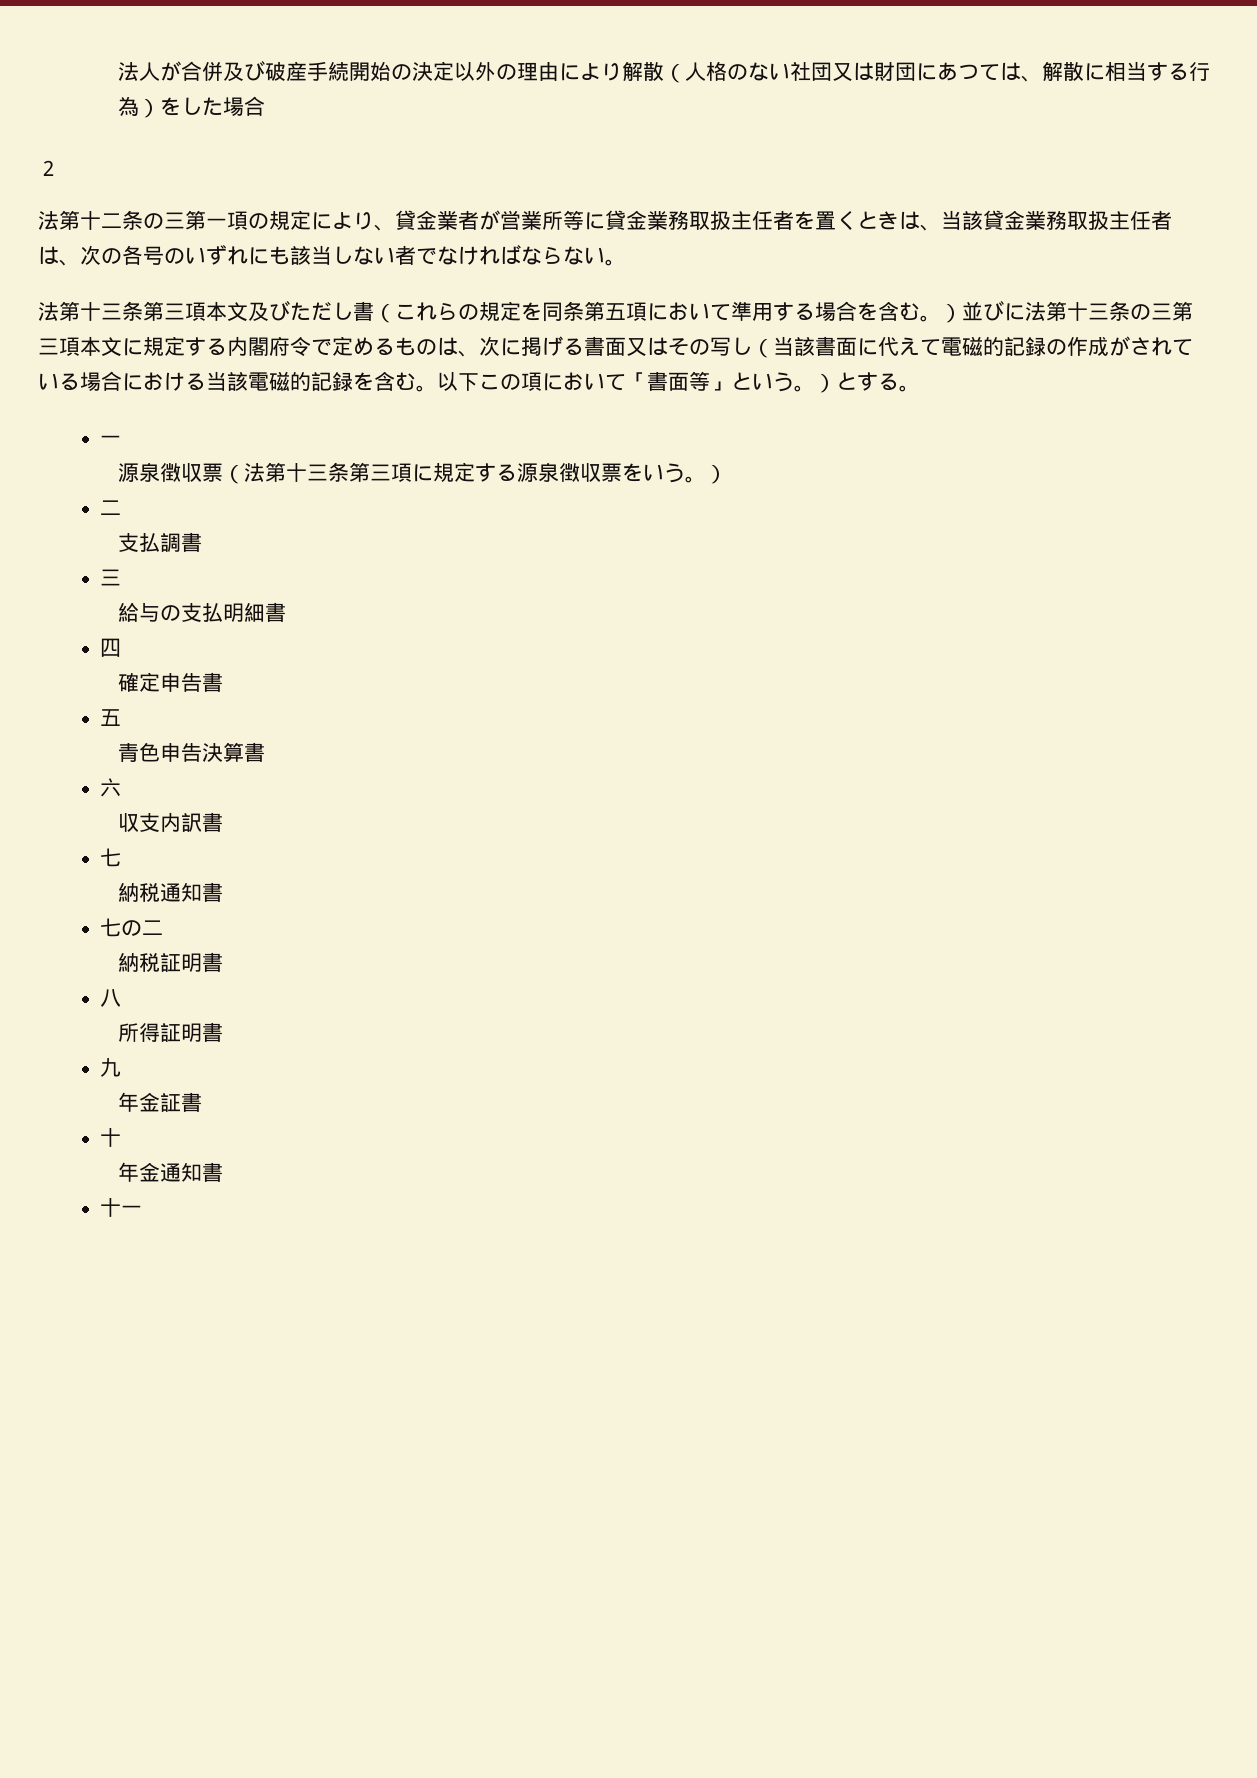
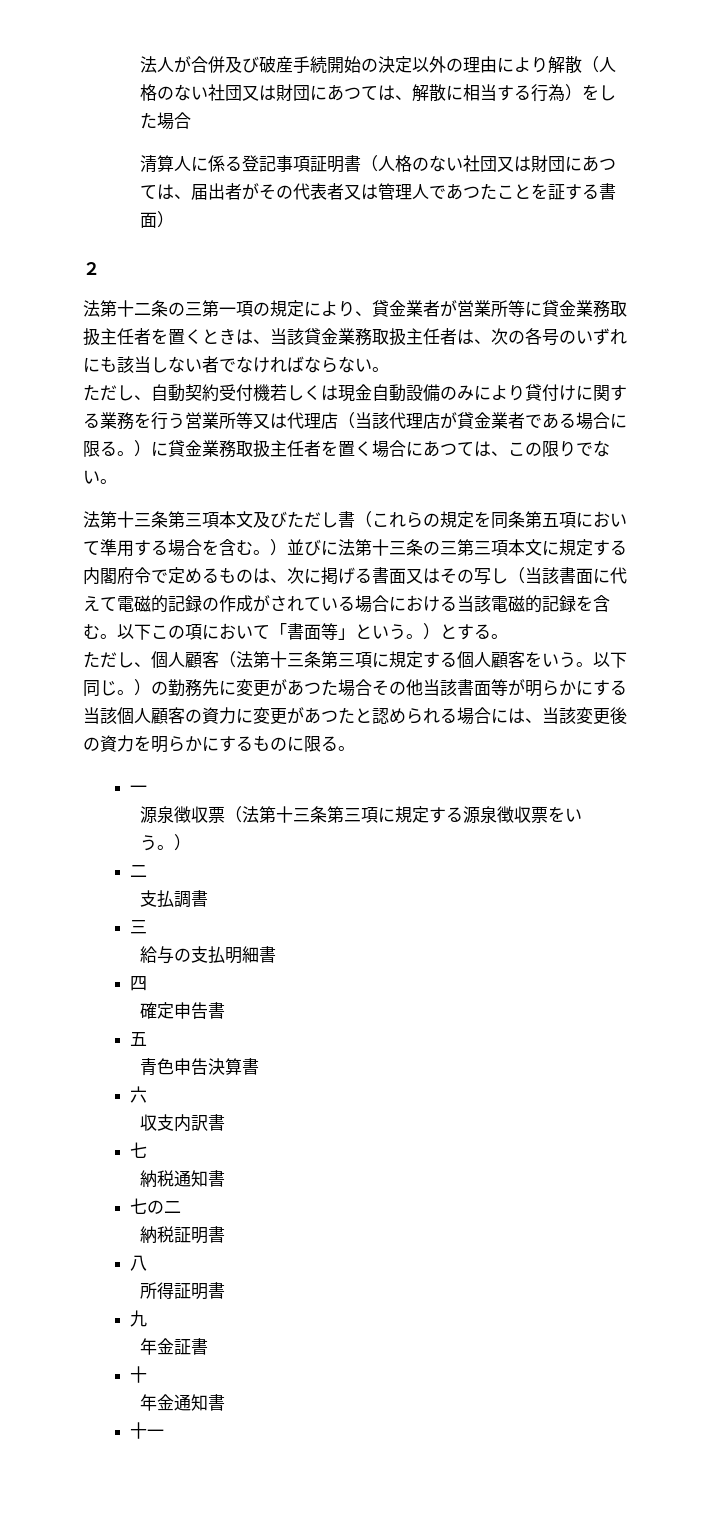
(265, 106) none -> [139,155,616,173] [139,183,616,200] [139,211,174,228] // 清算人に係る登記事項証明書（人格のない社団又は財団にあつては、届出者がその代表者又は管理人であつたことを証する書面）
(626, 262) none -> [83,384,627,402] [83,412,627,430] [83,440,610,458] [83,470,117,484] // ただし、自動契約受付機若しくは現金自動設備のみにより貸付けに関する業務を行う営業所等又は代理店（当該代理店が貸金業者である場合に限る。）に貸金業務取扱主任者を置く場合にあつては、この限りでない。
(920, 388) none -> [83,651,627,668] [83,679,627,697] [83,707,627,725] [83,735,355,753] // ただし、個人顧客（法第十三条第三項に規定する個人顧客をいう。以下同じ。）の勤務先に変更があつた場合その他当該書面等が明らかにする当該個人顧客の資力に変更があつたと認められる場合には、当該変更後の資力を明らかにするものに限る。

